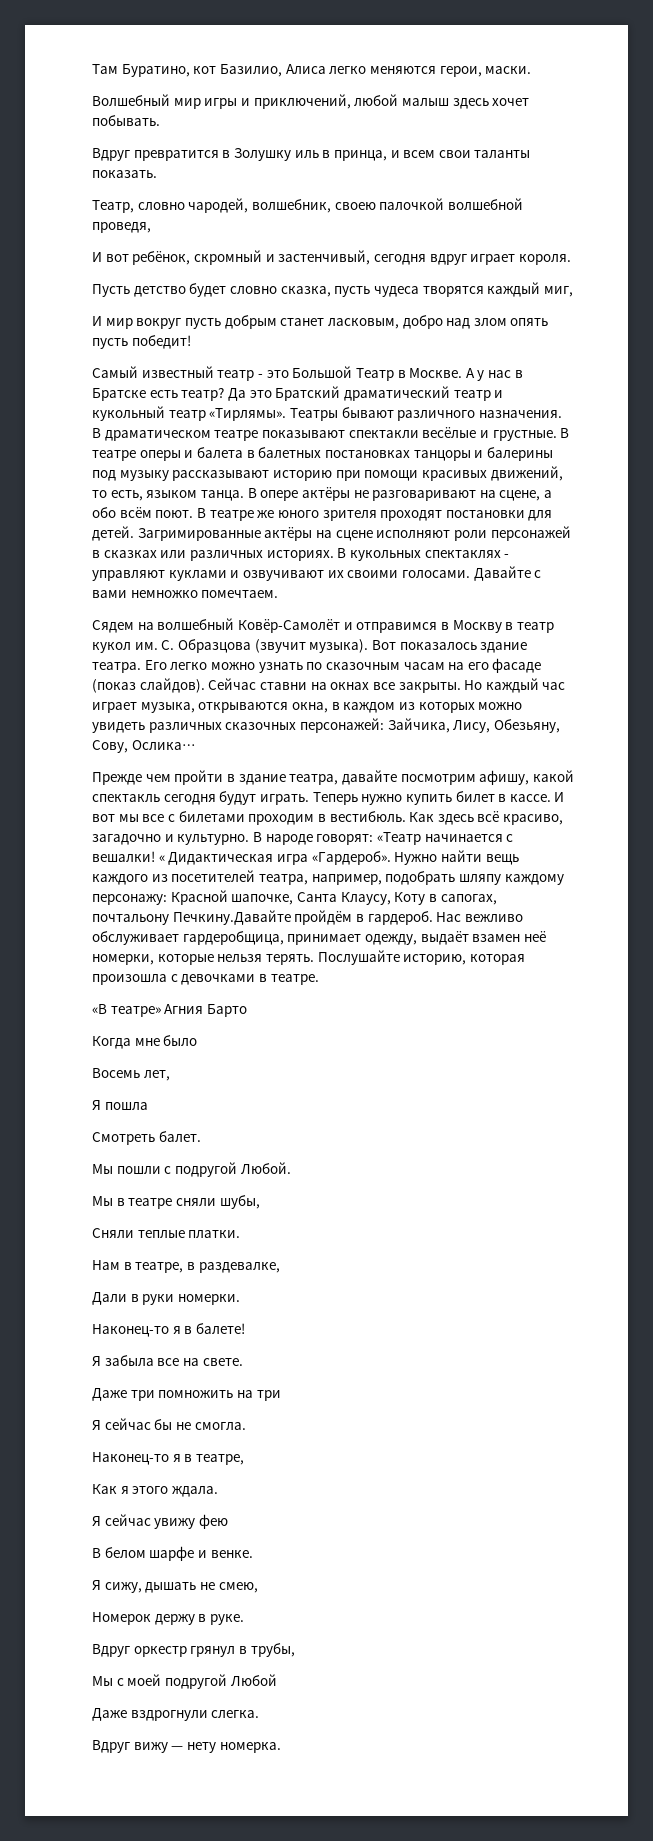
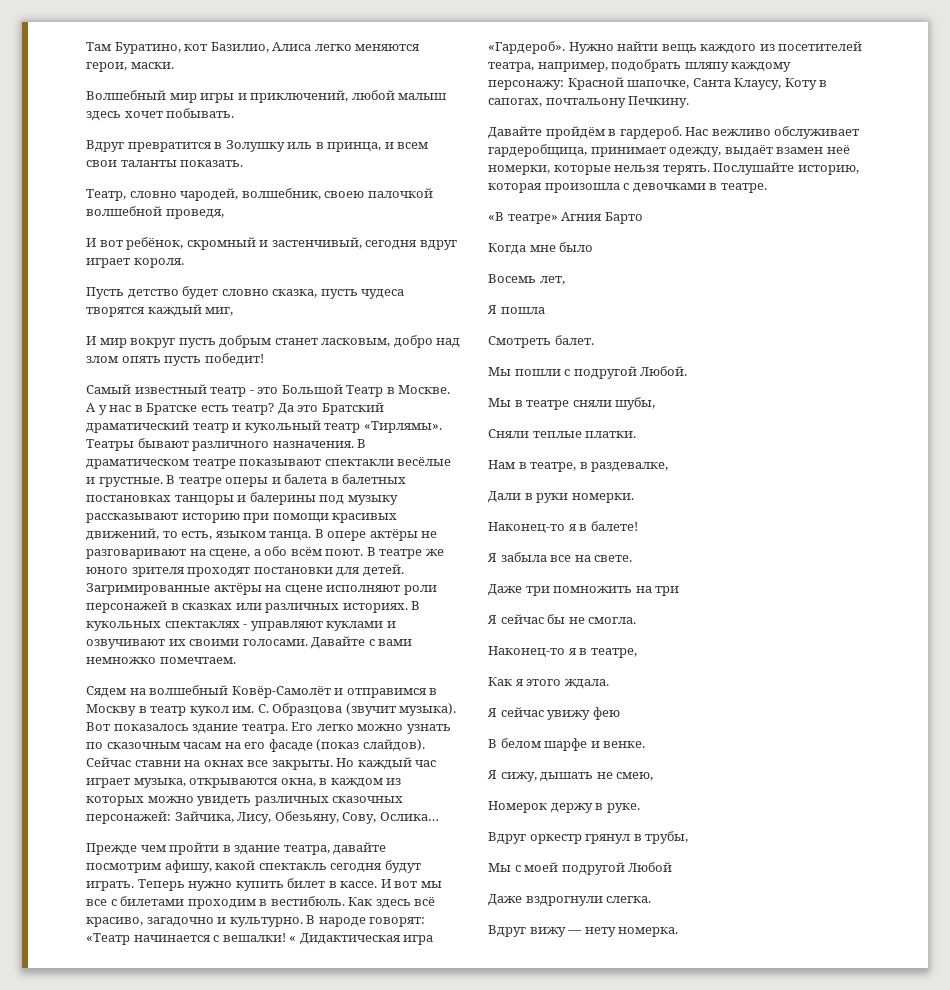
[172,910,291,925] Печкину.Давайте -> [628,96,690,108] [488,126,542,139] Печкину. // Давайте

